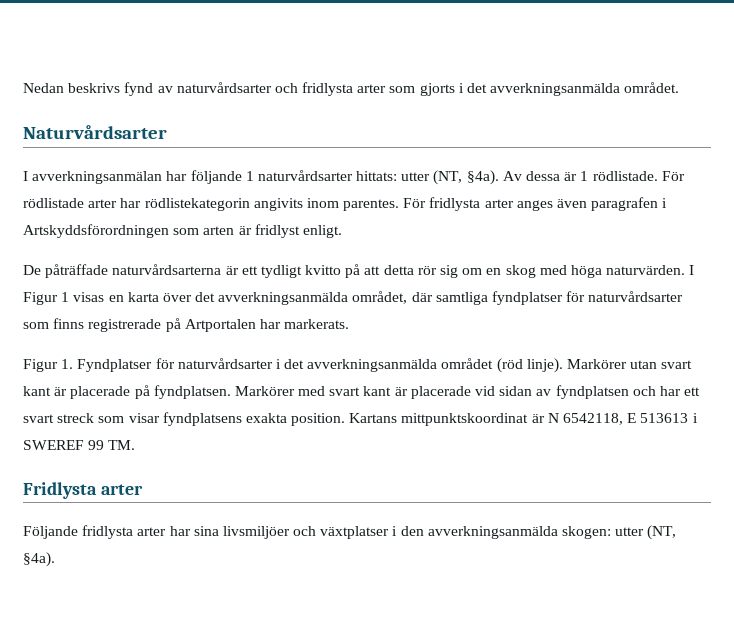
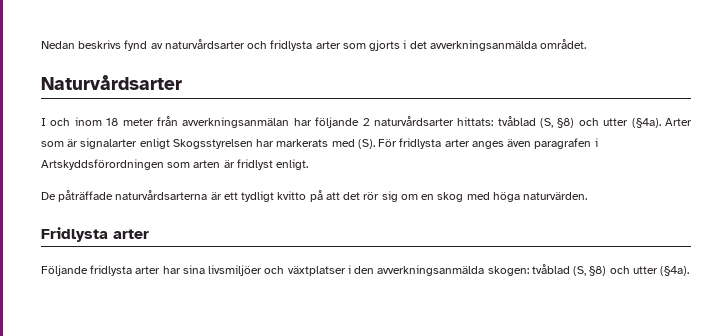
(28, 176) none -> [50,116,178,126] och inom 18 meter från
[245,171,254,181] 1 -> [362,118,370,126] 2
[401,170,685,185] [23,198,400,211] utter (NT, §4a). Av dessa är 1 rödlistade. För rödlistade arter har rödlistekategorin angivits inom parentes. -> [497,116,693,128] [41,138,375,149] tvåblad (S, §8) och utter (§4a). Arter som är signalarter enligt Skogsstyrelsen har markerats med (S).
[383,265,414,275] detta -> [343,192,361,200] det
[689,265,695,275] [23,291,684,305] [23,318,350,332] [23,358,693,373] [23,385,701,399] [23,412,698,426] [23,440,136,450] I Figur 1 visas en karta över det avverkningsanmälda området, där samtliga fyndplatser för naturvårdsarter som finns registrerade på Artportalen har markerats. // Figur 1. Fyndplatser för naturvårdsarter i det avverkningsanmälda området (röd linje). Markörer utan svart kant är placerade på fyndplatsen. Markörer med svart kant är placerade vid sidan av fyndplatsen och har ett svart streck som visar fyndplatsens exakta position. Kartans mittpunktskoordinat är N 6542118, E 513613 i SWEREF 99 TM. -> (588, 196) none
[615,525,677,540] [23,552,55,567] utter (NT, §4a). -> [531,264,690,276] tvåblad (S, §8) och utter (§4a).

